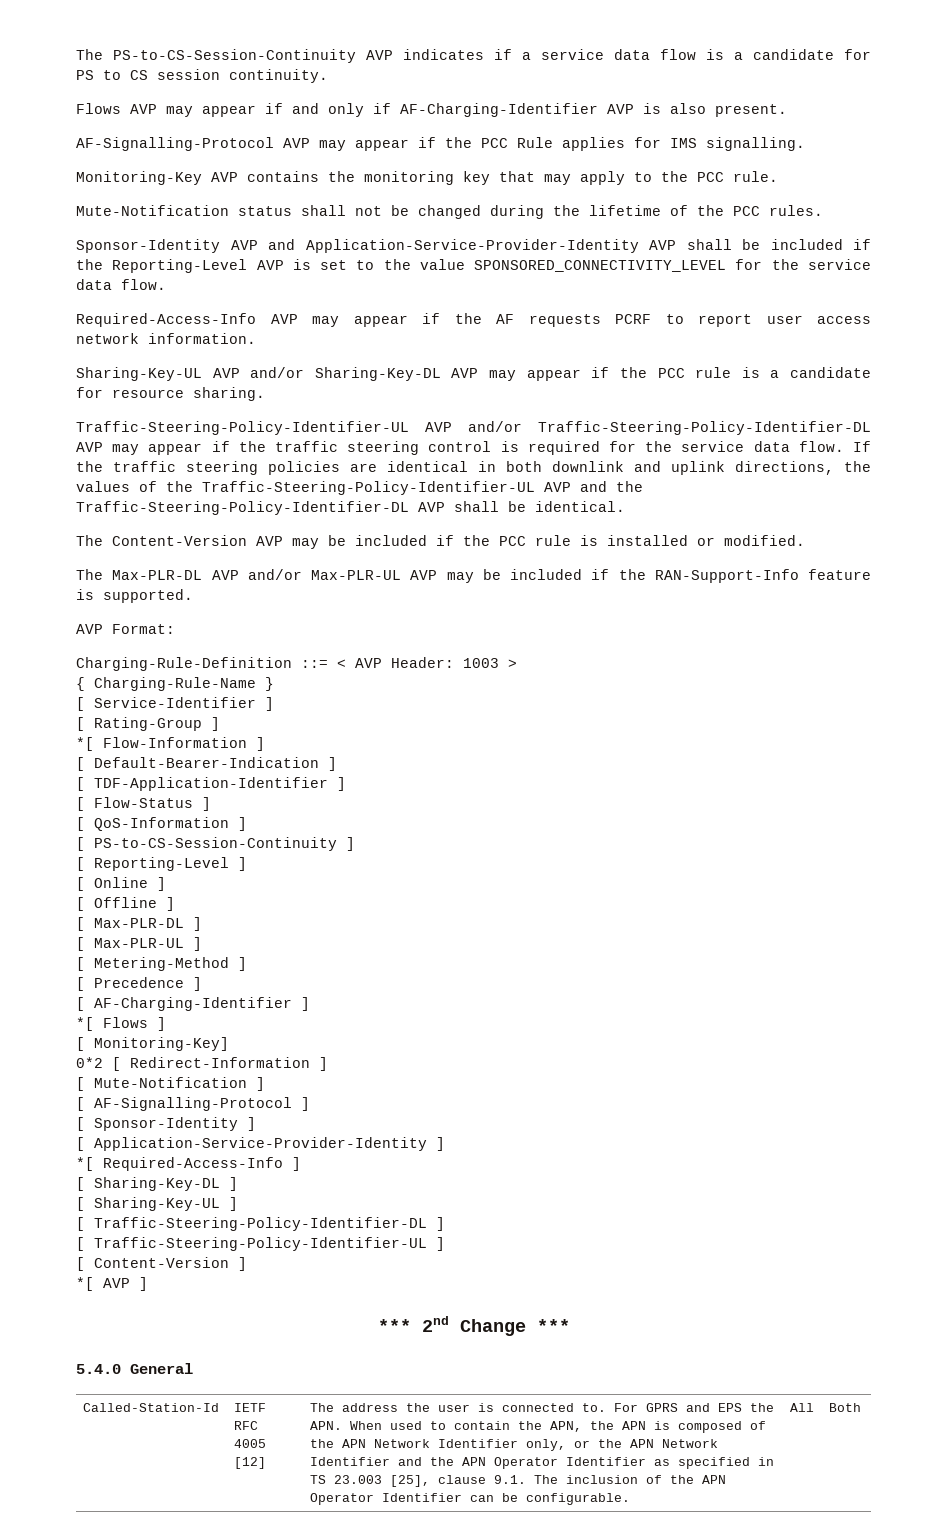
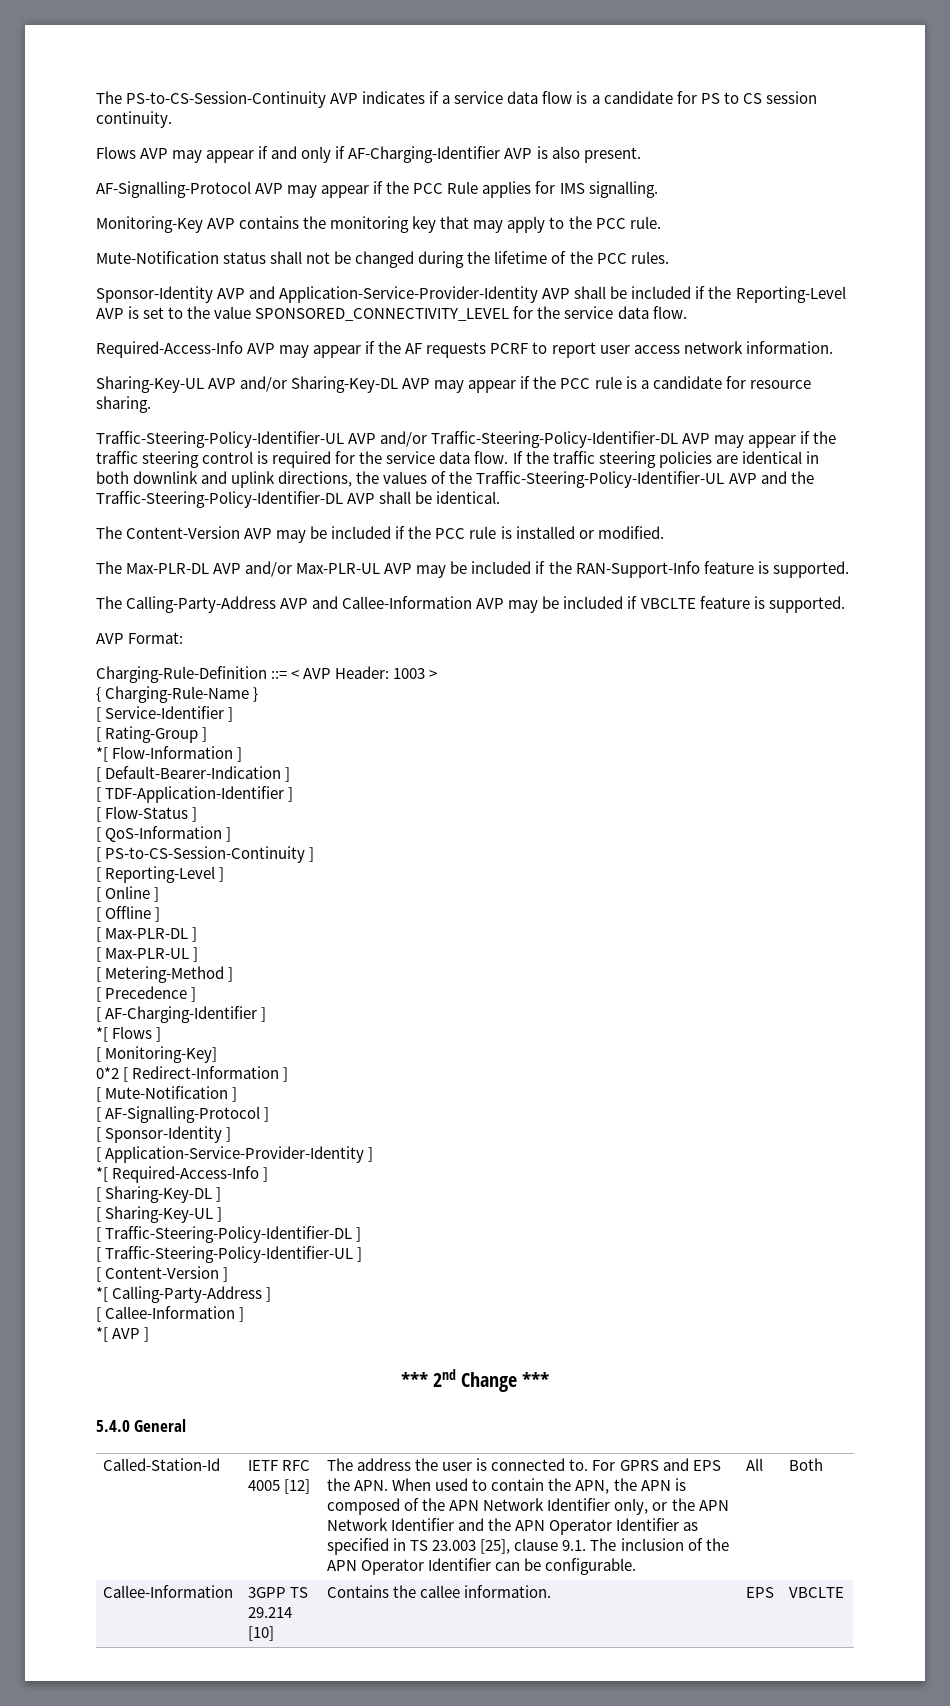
(193, 596) none -> [96,596,845,613] // The Calling-Party-Address AVP and Callee-Information AVP may be included if VBCLTE feature is supported.
(247, 1264) none -> [96,1286,272,1303] [96,1306,245,1322] // *[ Calling-Party-Address ] // [ Callee-Information ]
(862, 1407) none -> [103,1585,234,1598] [248,1587,309,1598] [248,1607,293,1618] [248,1626,275,1641] [327,1585,552,1598] [746,1587,775,1598] [789,1587,845,1598] // Callee-Information | 3GPP TS 29.214 [10] | Contains the callee information. | EPS | VBCLTE

